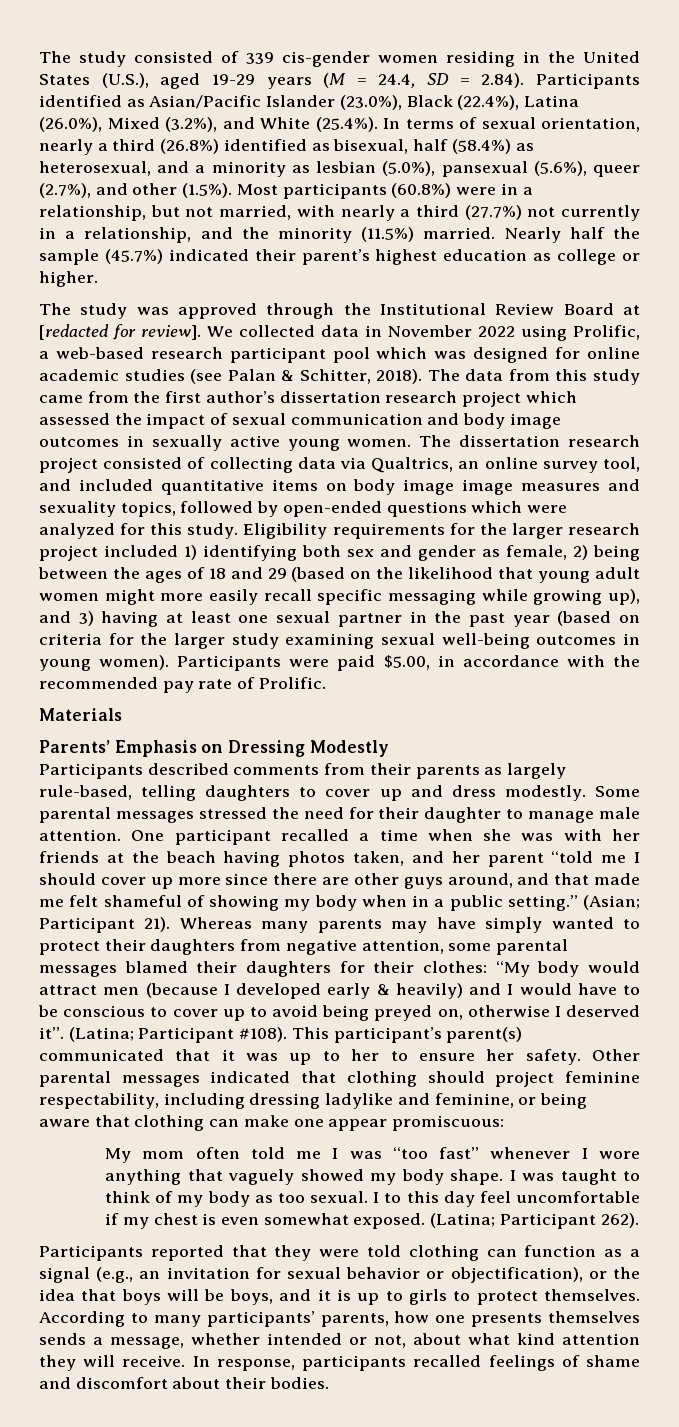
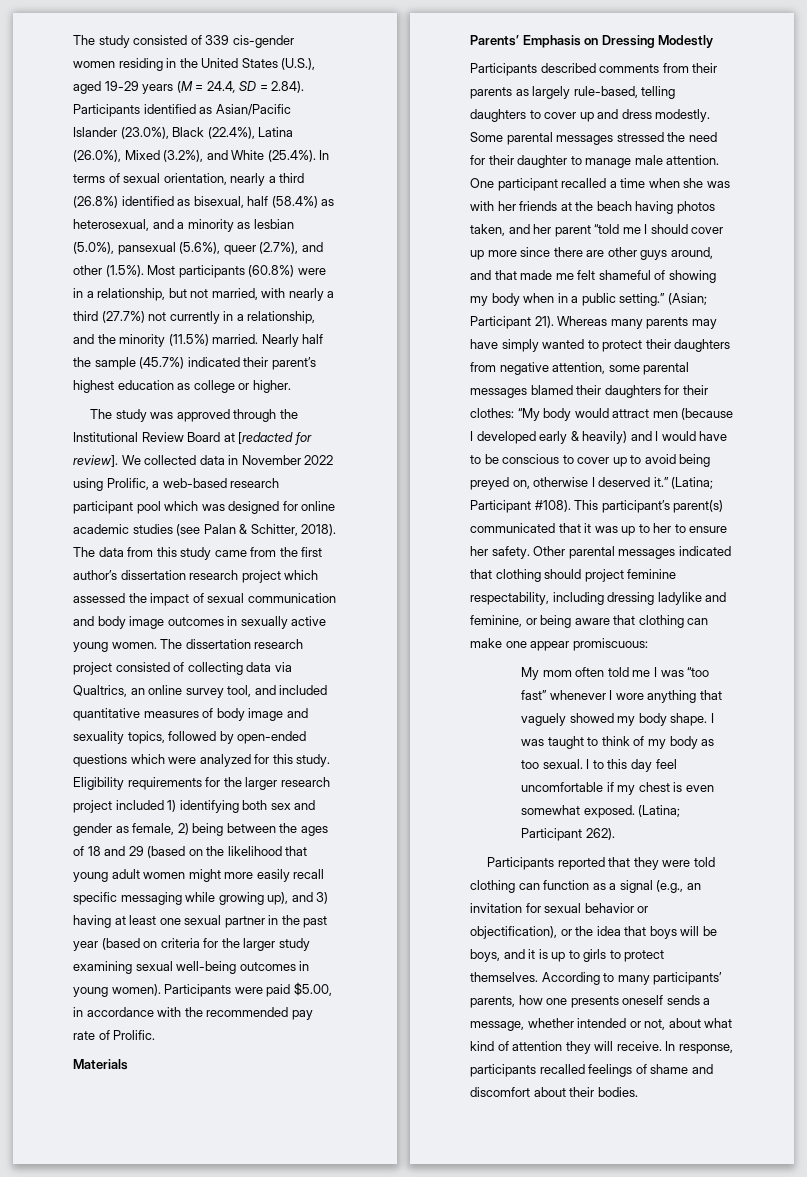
[271,479,601,495] items on body image image measures -> [143,708,284,721] measures of body image
[39,1027,64,1039] it”. -> [653,477,669,487] it.”
[548,1311,640,1323] themselves -> [622,995,664,1005] oneself
(555, 1339) none -> [497,1041,509,1051] of

